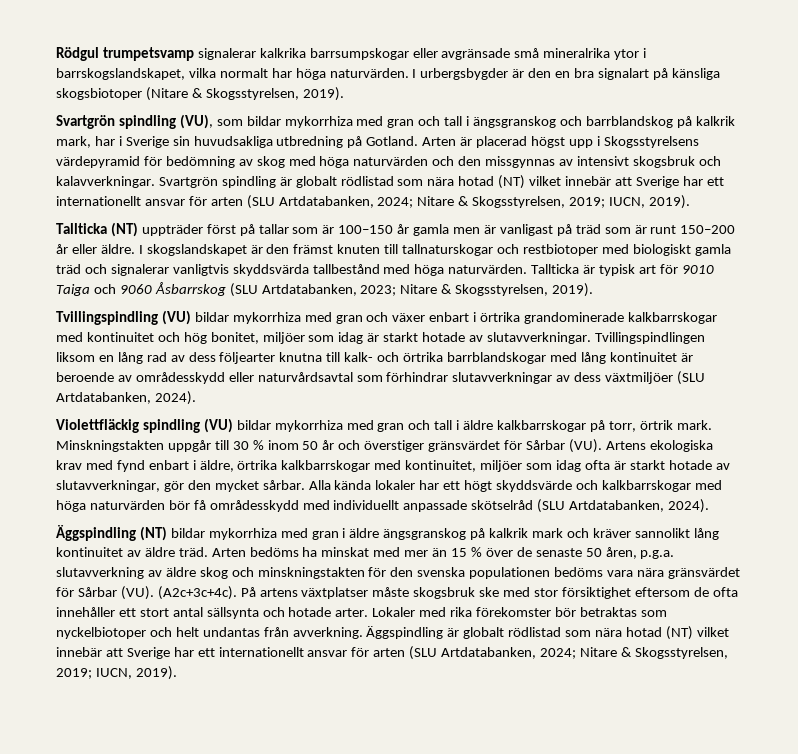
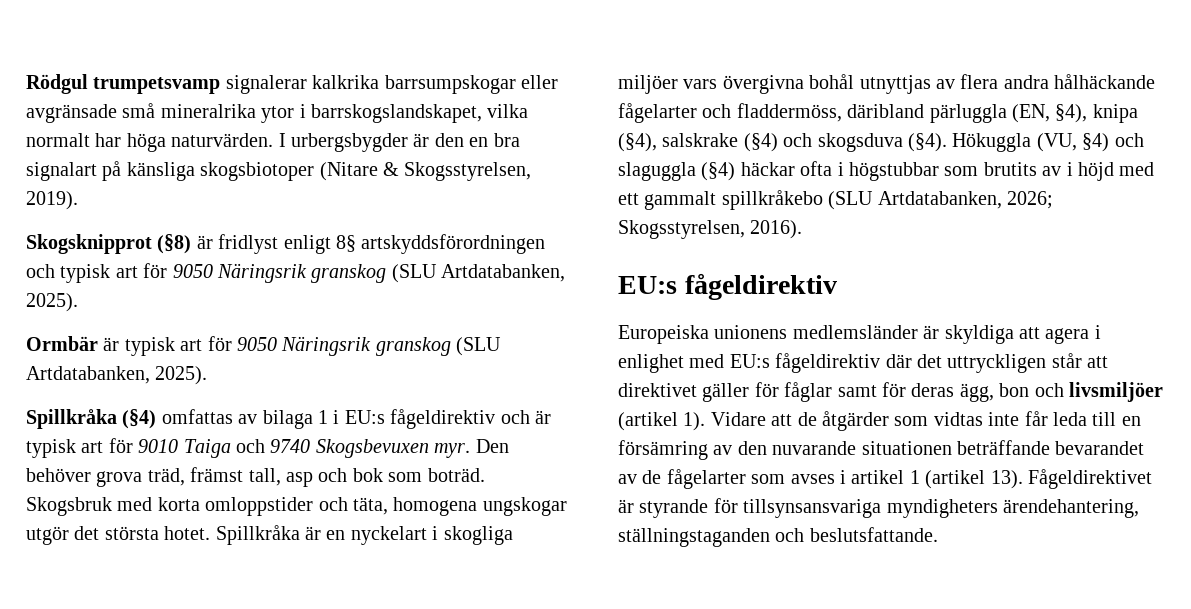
[56,114,735,129] [56,136,699,148] [56,156,721,168] [56,175,724,189] [56,195,690,209] [56,222,736,237] [56,244,731,256] [56,264,580,276] Svartgrön spindling (VU), som bildar mykorrhiza med gran och tall i ängsgranskog och barrblandskog på kalkrik mark, har i Sverige sin huvudsakliga utbredning på Gotland. Arten är placerad högst upp i Skogsstyrelsens värdepyramid för bedömning av skog med höga naturvärden och den missgynnas av intensivt skogsbruk och kalavverkningar. Svartgrön spindling är globalt rödlistad som nära hotad (NT) vilket innebär att Sverige har ett internationellt ansvar för arten (SLU Artdatabanken, 2024; Nitare & Skogsstyrelsen, 2019; IUCN, 2019). // Tallticka (NT) uppträder först på tallar som är 100–150 år gamla men är vanligast på träd som är runt 150–200 år eller äldre. I skogslandskapet är den främst knuten till tallnaturskogar och restbiotoper med biologiskt gamla träd och signalerar vanligtvis skyddsvärda tallbestånd med höga naturvärden. Tallticka -> [26,234,546,254] [26,263,566,283] [26,293,78,312] [26,336,502,356] [26,366,208,385] [26,409,530,429] Skogsknipprot (§8) är fridlyst enligt 8§ artskyddsförordningen och typisk art för 9050 Näringsrik granskog (SLU Artdatabanken, 2025). // Ormbär är typisk art för 9050 Näringsrik granskog (SLU Artdatabanken, 2025). // Spillkråka (§4) omfattas av bilaga 1 i EU:s fågeldirektiv och
[119,282,594,297] [56,310,717,325] [56,332,705,344] [56,352,693,364] [56,371,706,385] [56,391,196,405] [56,418,712,433] [56,439,713,453] [56,460,730,472] [56,480,722,492] [56,499,710,513] [56,525,719,541] [56,547,675,559] [56,567,740,579] [56,586,738,600] [56,607,667,619] [56,626,729,640] [56,646,728,660] [56,666,177,680] 9060 Åsbarrskog (SLU Artdatabanken, 2023; Nitare & Skogsstyrelsen, 2019). // Tvillingspindling (VU) bildar mykorrhiza med gran och växer enbart i örtrika grandominerade kalkbarrskogar med kontinuitet och hög bonitet, miljöer som idag är starkt hotade av slutavverkningar. Tvillingspindlingen liksom en lång rad av dess följearter knutna till kalk- och örtrika barrblandskogar med lång kontinuitet är beroende av områdesskydd eller naturvårdsavtal som förhindrar slutavverkningar av dess växtmiljöer (SLU Artdatabanken, 2024). // Violettfläckig spindling (VU) bildar mykorrhiza med gran och tall i äldre kalkbarrskogar på torr, örtrik mark. Minskningstakten uppgår till 30 % inom 50 år och överstiger gränsvärdet för Sårbar (VU). Artens ekologiska krav med fynd enbart i äldre, örtrika kalkbarrskogar med kontinuitet, miljöer som idag ofta är starkt hotade av slutavverkningar, gör den mycket sårbar. Alla kända lokaler har ett högt skyddsvärde och kalkbarrskogar med höga naturvärden bör få områdesskydd med individuellt anpassade skötselråd (SLU Artdatabanken, 2024). // Äggspindling (NT) bildar mykorrhiza med gran i äldre ängsgranskog på kalkrik mark och kräver sannolikt lång kontinuitet av äldre träd. Arten bedöms ha minskat med mer än 15 % över de senaste 50 åren, p.g.a. slutavverkning av äldre skog och minskningstakten för den svenska populationen bedöms vara nära gränsvärdet för Sårbar (VU). (A2c+3c+4c). På artens växtplatser måste skogsbruk ske med stor försiktighet eftersom de ofta innehåller ett stort antal sällsynta och hotade arter. Lokaler med rika förekomster bör betraktas som nyckelbiotoper och helt undantas från avverkning. Äggspindling är globalt rödlistad som nära hotad (NT) vilket innebär att Sverige har ett internationellt ansvar för arten (SLU Artdatabanken, 2024; Nitare & Skogsstyrelsen, 2019; IUCN, 2019). -> [270,439,509,458] [26,467,485,487] [26,497,567,516] [26,525,513,545] [618,74,1156,94] [618,103,1138,123] [618,133,1144,152] [618,161,1155,181] [618,190,1053,210] [618,220,803,239] [618,273,837,300] [618,325,1101,344] [618,353,1109,373] [618,382,1163,402] [618,411,1141,431] [618,440,1145,460] [618,469,1152,489] [618,498,1139,518] [618,527,938,547] 9740 Skogsbevuxen myr. Den behöver grova träd, främst tall, asp och bok som boträd. Skogsbruk med korta omloppstider och täta, homogena ungskogar utgör det största hotet. Spillkråka är en nyckelart i skogliga miljöer vars övergivna bohål utnyttjas av flera andra hålhäckande fågelarter och fladdermöss, däribland pärluggla (EN, §4), knipa (§4), salskrake (§4) och skogsduva (§4). Hökuggla (VU, §4) och slaguggla (§4) häckar ofta i högstubbar som brutits av i höjd med ett gammalt spillkråkebo (SLU Artdatabanken, 2026; Skogsstyrelsen, 2016). // EU:s fågeldirektiv // Europeiska unionens medlemsländer är skyldiga att agera i enlighet med EU:s fågeldirektiv där det uttryckligen står att direktivet gäller för fåglar samt för deras ägg, bon och livsmiljöer (artikel 1). Vidare att de åtgärder som vidtas inte får leda till en försämring av den nuvarande situationen beträffande bevarandet av de fågelarter som avses i artikel 1 (artikel 13). Fågeldirektivet är styrande för tillsynsansvariga myndigheters ärendehantering, ställningstaganden och beslutsfattande.

